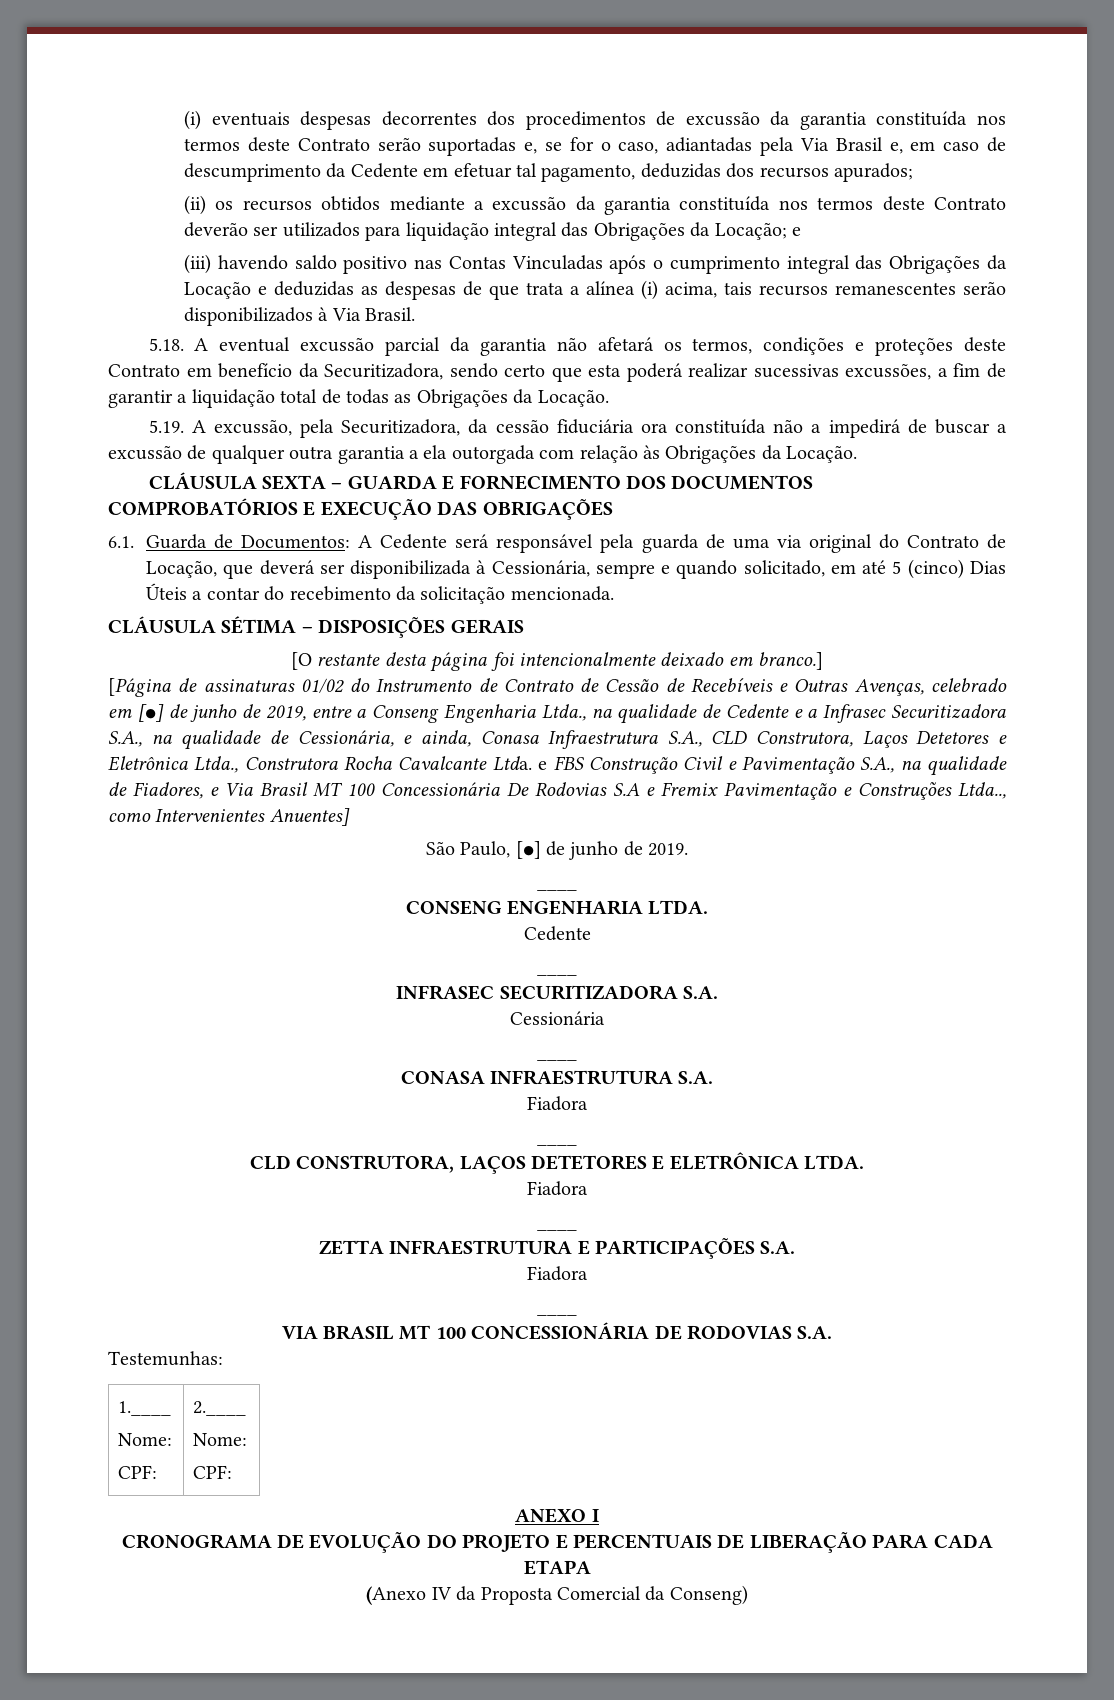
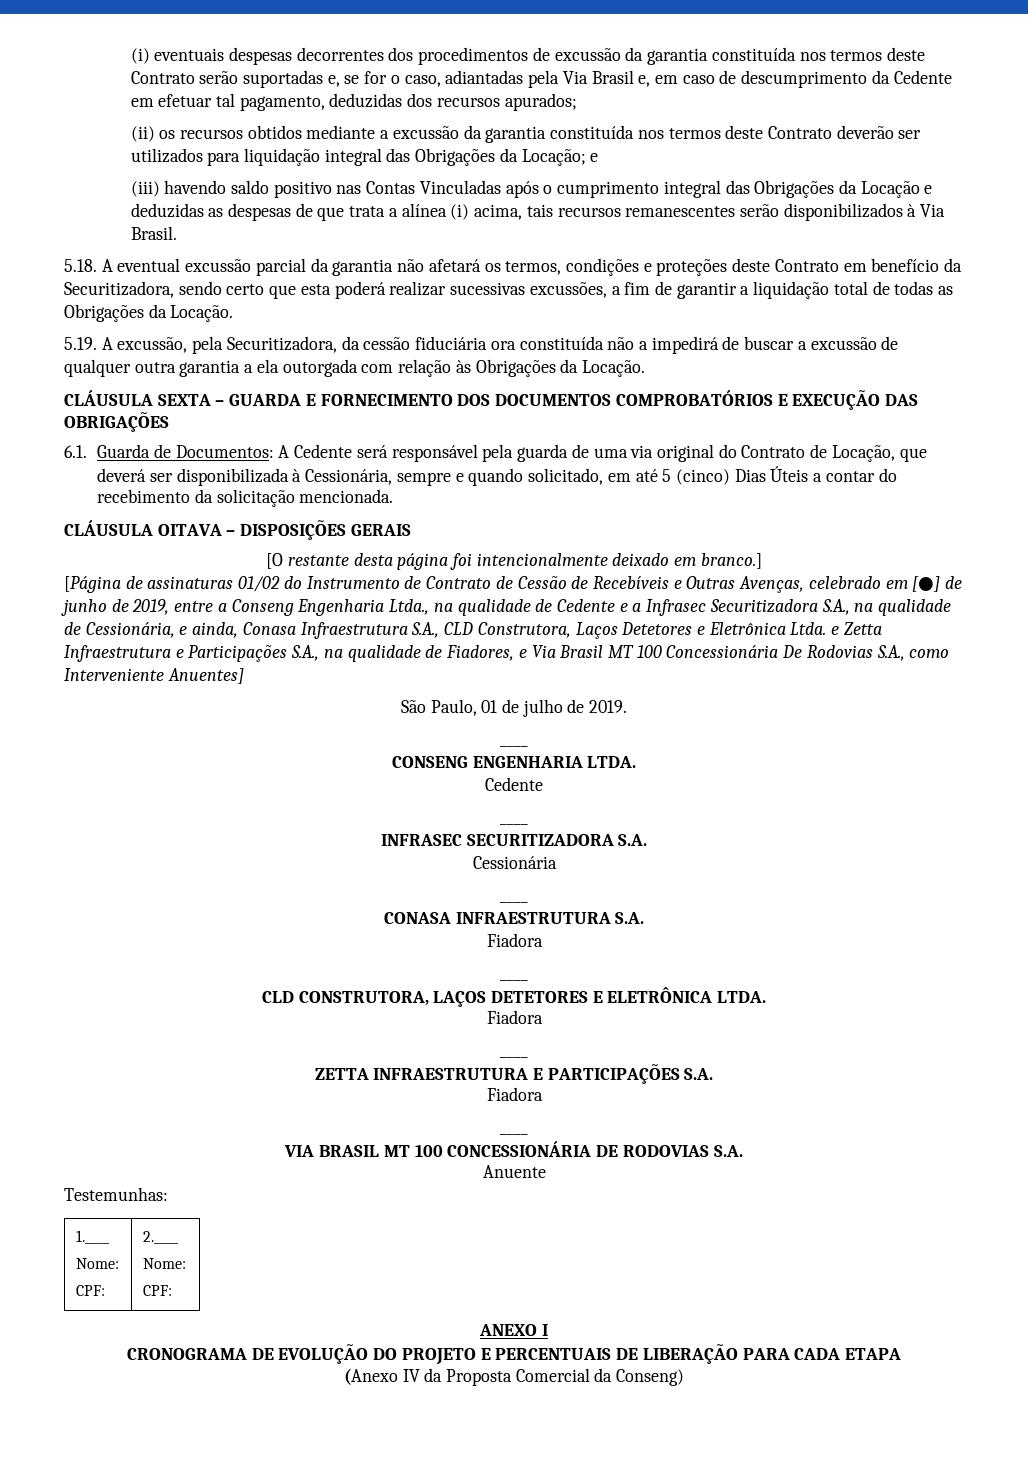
[221,616,297,634] SÉTIMA -> [157,524,222,536] OITAVA
[194,756,855,774] Ltda., Construtora Rocha Cavalcante Ltda. e FBS Construção Civil e Pavimentação -> [790,622,882,635] [64,644,288,662] Ltda. e Zetta Infraestrutura e Participações
[613,782,1006,800] [108,809,266,822] S.A e Fremix Pavimentação e Construções Ltda.., como Intervenientes -> [876,645,950,661] [64,668,164,681] S.A., como Interveniente
[515,841,619,860] [●] de junho -> [481,699,563,717] 01 de julho
(833, 1332) none -> [482,1165,546,1178] // Anuente

